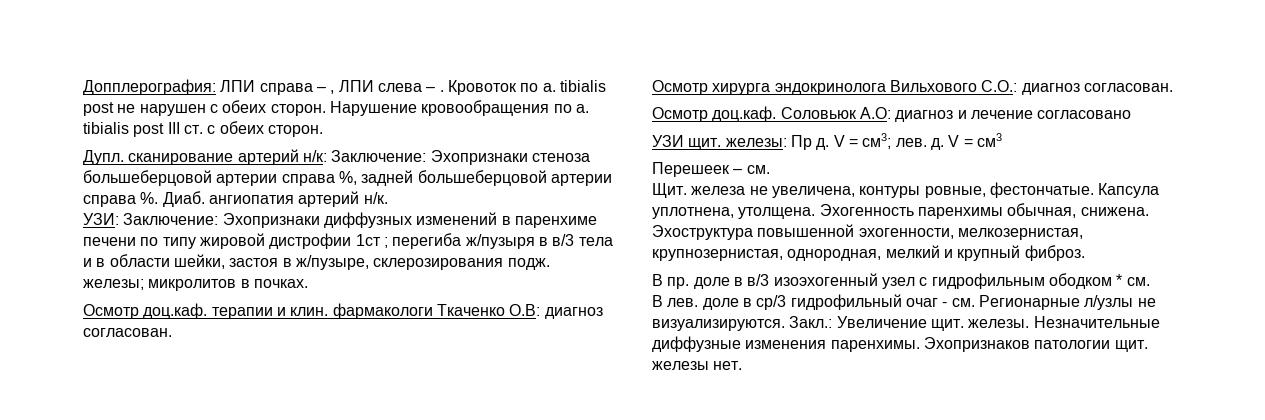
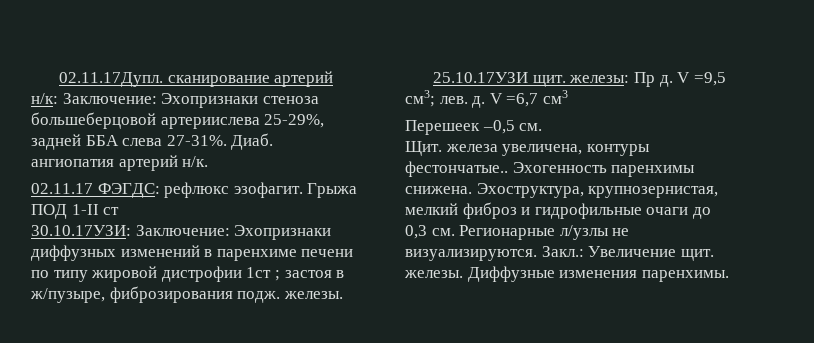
[83,79,606,95] [83,100,589,116] [83,121,323,137] [83,150,124,165] Допплерография: ЛПИ справа – , ЛПИ слева – . Кровоток по а. tibialis роst не нарушен с обеих сторон. Нарушение кровообращения по а. tibialis роst III ст. с обеих сторон. // Дупл. -> [59,72,164,87] 02.11.17Дупл.
[216,170,612,186] [83,191,388,207] [83,213,119,225] артерии справа %, задней большеберцовой артерии справа %. Диаб. ангиопатия артерий н/к. // УЗИ: -> [160,114,325,129] [31,133,274,150] [31,155,209,171] [31,182,358,198] [31,204,120,219] [31,225,131,236] артериислева 25-29%, задней ББА слева 27-31%. Диаб. ангиопатия артерий н/к. // 02.11.17 ФЭГДС: рефлюкс эзофагит. Грыжа ПОД 1-II ст // 30.10.17УЗИ:
[392,233,613,249] [83,254,550,270] [83,279,308,291] [83,303,603,319] [83,328,172,337] [652,80,1173,95] [652,106,1132,122] [652,135,684,147] перегиба ж/пузыря в в/3 тела и в области шейки, застоя в ж/пузыре, склерозирования подж. железы; микролитов в почках. // Осмотр доц.каф. терапии и клин. фармакологи Ткаченко О.В: диагноз согласован. // Осмотр хирурга эндокринолога Вильхового С.О.: диагноз согласован. // Осмотр доц.каф. Соловьюк А.О: диагноз и лечение согласовано // УЗИ -> [284,270,345,278] [30,286,343,303] [433,72,529,83] застоя в ж/пузыре, фиброзирования подж. железы. // 25.10.17УЗИ
[848,139,858,147] = -> [693,72,726,86] =9,5
[963,139,973,147] = -> [506,93,539,107] =6,7
[733,169,743,174] – -> [482,120,515,134] –0,5
[749,186,768,195] не -> (498, 148) none
[924,182,1160,198] [652,203,1149,219] [652,224,1083,240] [652,245,1085,261] [652,273,1150,289] [652,294,948,310] ровные, фестончатые. Капсула уплотнена, утолщена. Эхогенность паренхимы обычная, снижена. Эхоструктура повышенной эхогенности, мелкозернистая, крупнозернистая, однородная, мелкий и крупный фиброз. // В пр. доле в в/3 изоэхогенный узел с гидрофильным ободком * см. // В лев. доле в ср/3 гидрофильный очаг - -> [405,161,696,177] [405,183,719,198] [405,202,711,219] [405,225,427,239] фестончатые.. Эхогенность паренхимы снижена. Эхоструктура, крупнозернистая, мелкий фиброз и гидрофильные очаги до 0,3
[1033,316,1160,328] [652,336,1148,352] [652,361,743,370] Незначительные диффузные изменения паренхимы. Эхопризнаков патологии щит. железы нет. -> [467,266,729,282] Диффузные изменения паренхимы.

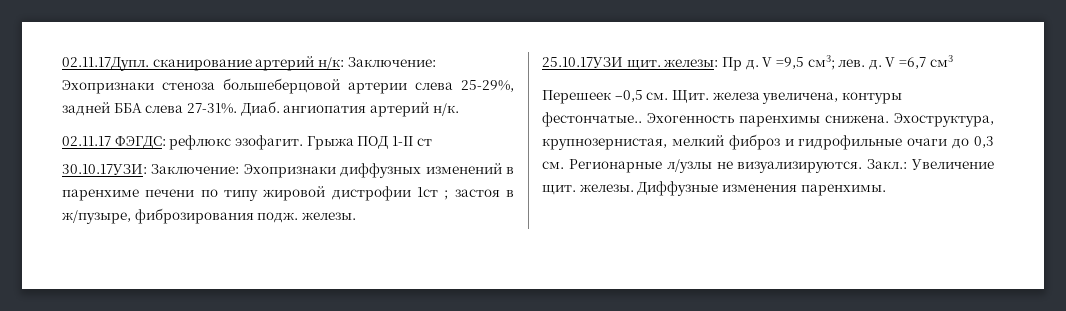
[160,117,260,129] артериислева -> [348,82,453,94] артерии слева
(543, 127) // -> (669, 96) none

